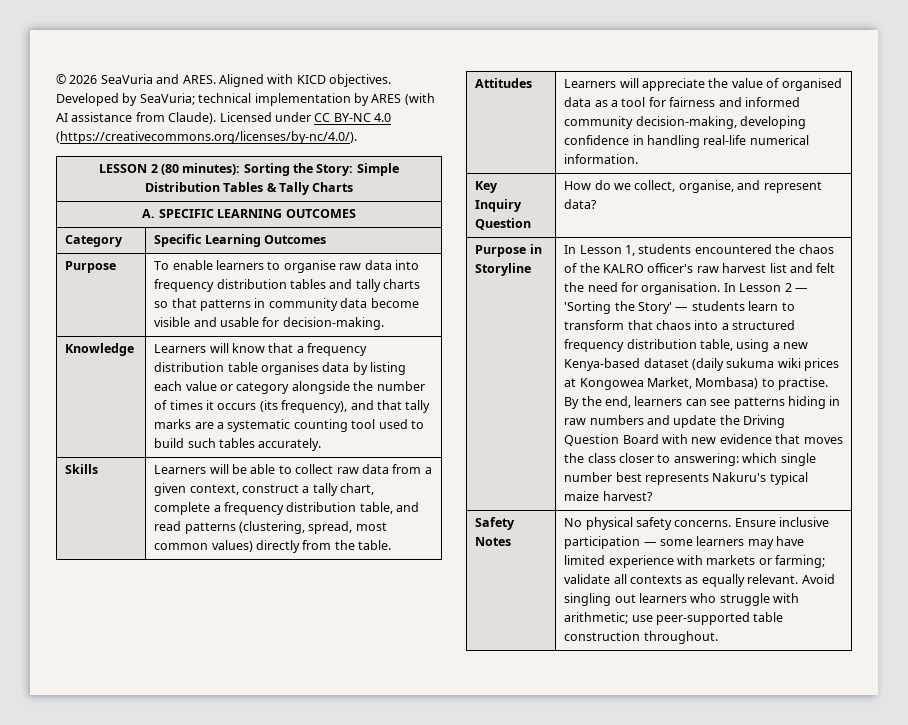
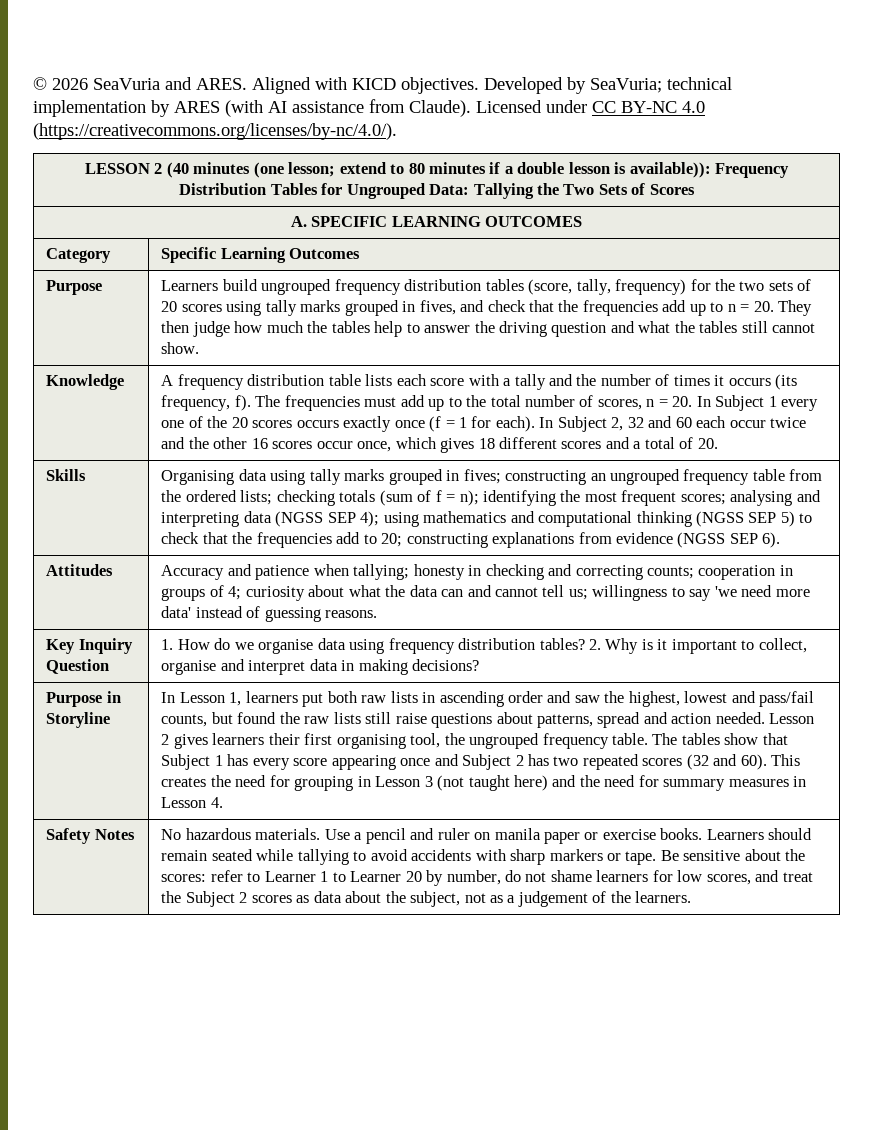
[160,163,399,176] [144,182,354,195] (80 minutes): Sorting the Story: Simple Distribution Tables & Tally Charts -> [166,162,790,178] [179,183,695,199] (40 minutes (one lesson; extend to 80 minutes if a double lesson is available)): Frequency Distribution Tables for Ungrouped Data: Tallying the Two Sets of Scores
[154,260,419,273] [154,279,421,292] [154,298,419,311] [154,317,384,330] [65,343,135,356] [154,343,368,356] [154,362,407,375] [154,381,350,394] To enable learners to organise raw data into frequency distribution tables and tally charts so that patterns in community data become visible and usable for decision-making. // Knowledge | Learners will know that a frequency distribution table organises data by listing each value or category alongside -> [161,279,812,295] [161,300,813,316] [161,321,816,337] [161,342,200,354] [46,374,125,390] [161,374,574,390] Learners build ungrouped frequency distribution tables (score, tally, frequency) for the two sets of 20 scores using tally marks grouped in fives, and check that the frequencies add up to n = 20. They then judge how much the tables help to answer the driving question and what the tables still cannot show. // Knowledge | A frequency distribution table lists each score with a tally and
[281,400,431,413] [154,419,424,432] [154,438,322,451] [65,464,99,474] [154,464,432,474] [154,483,375,496] [154,502,420,515] [154,521,387,534] [154,540,392,553] [475,78,533,88] [564,78,842,91] [564,97,800,107] [564,116,807,129] [564,135,809,148] [564,154,639,164] frequency), and that tally marks are a systematic counting tool used to build such tables accurately. // Skills | Learners will be able to collect raw data from a given context, construct a tally chart, complete a frequency distribution table, and read patterns (clustering, spread, most common values) directly from the table. // Attitudes | Learners will appreciate the value of organised data as a tool for fairness and informed community decision-making, developing confidence in handling real-life numerical information. -> [161,395,819,411] [161,416,807,432] [161,437,718,453] [46,469,87,481] [161,469,823,485] [161,490,821,506] [161,511,813,527] [161,532,781,548] [46,564,114,576] [161,564,793,580] [161,585,810,601] [161,606,378,622] frequency, f). The frequencies must add up to the total number of scores, n = 20. In Subject 1 every one of the 20 scores occurs exactly once (f = 1 for each). In Subject 2, 32 and 60 each occur twice and the other 16 scores occur once, which gives 18 different scores and a total of 20. // Skills | Organising data using tally marks grouped in fives; constructing an ungrouped frequency table from the ordered lists; checking totals (sum of f = n); identifying the most frequent scores; analysing and interpreting data (NGSS SEP 4); using mathematics and computational thinking (NGSS SEP 5) to check that the frequencies add to 20; constructing explanations from evidence (NGSS SEP 6). // Attitudes | Accuracy and patience when tallying; honesty in checking and correcting counts; cooperation in groups of 4; curiosity about what the data can and cannot tell us; willingness to say 'we need more data' instead of guessing reasons.
(532, 224) none -> [161,639,174,650] 1.
[634,180,822,193] [564,199,598,209] collect, organise, and represent data? -> [258,638,807,654] [161,659,480,675] organise data using frequency distribution tables? 2. Why is it important to collect, organise and interpret data in making decisions?
[638,244,834,254] [564,263,836,273] [564,282,808,295] [564,301,795,314] [564,320,796,330] [564,339,809,352] [564,358,840,371] [564,377,829,390] [564,396,841,409] [564,415,786,428] [564,434,843,446] [564,453,816,466] [564,472,808,485] [564,491,653,501] [475,517,516,530] [475,537,512,546] [564,517,830,530] [564,536,805,549] [564,555,826,568] [564,574,835,587] [564,593,800,606] [564,612,784,625] [564,631,718,644] students encountered the chaos of the KALRO officer's raw harvest list and felt the need for organisation. In Lesson 2 — 'Sorting the Story' — students learn to transform that chaos into a structured frequency distribution table, using a new Kenya-based dataset (daily sukuma wiki prices at Kongowea Market, Mombasa) to practise. By the end, learners can see patterns hiding in raw numbers and update the Driving Question Board with new evidence that moves the class closer to answering: which single number best represents Nakuru's typical maize harvest? // Safety Notes | No physical safety concerns. Ensure inclusive participation — some learners may have limited experience with markets or farming; validate all contexts as equally relevant. Avoid singling out learners who struggle with arithmetic; use peer-supported table construction throughout. -> [245,691,815,707] [161,712,815,728] [161,733,788,749] [161,754,801,770] [161,775,807,791] [161,797,223,808] [46,828,135,844] [161,828,813,844] [161,849,806,865] [161,870,813,886] [161,891,692,907] learners put both raw lists in ascending order and saw the highest, lowest and pass/fail counts, but found the raw lists still raise questions about patterns, spread and action needed. Lesson 2 gives learners their first organising tool, the ungrouped frequency table. The tables show that Subject 1 has every score appearing once and Subject 2 has two repeated scores (32 and 60). This creates the need for grouping in Lesson 3 (not taught here) and the need for summary measures in Lesson 4. // Safety Notes | No hazardous materials. Use a pencil and ruler on manila paper or exercise books. Learners should remain seated while tallying to avoid accidents with sharp markers or tape. Be sensitive about the scores: refer to Learner 1 to Learner 20 by number, do not shame learners for low scores, and treat the Subject 2 scores as data about the subject, not as a judgement of the learners.

